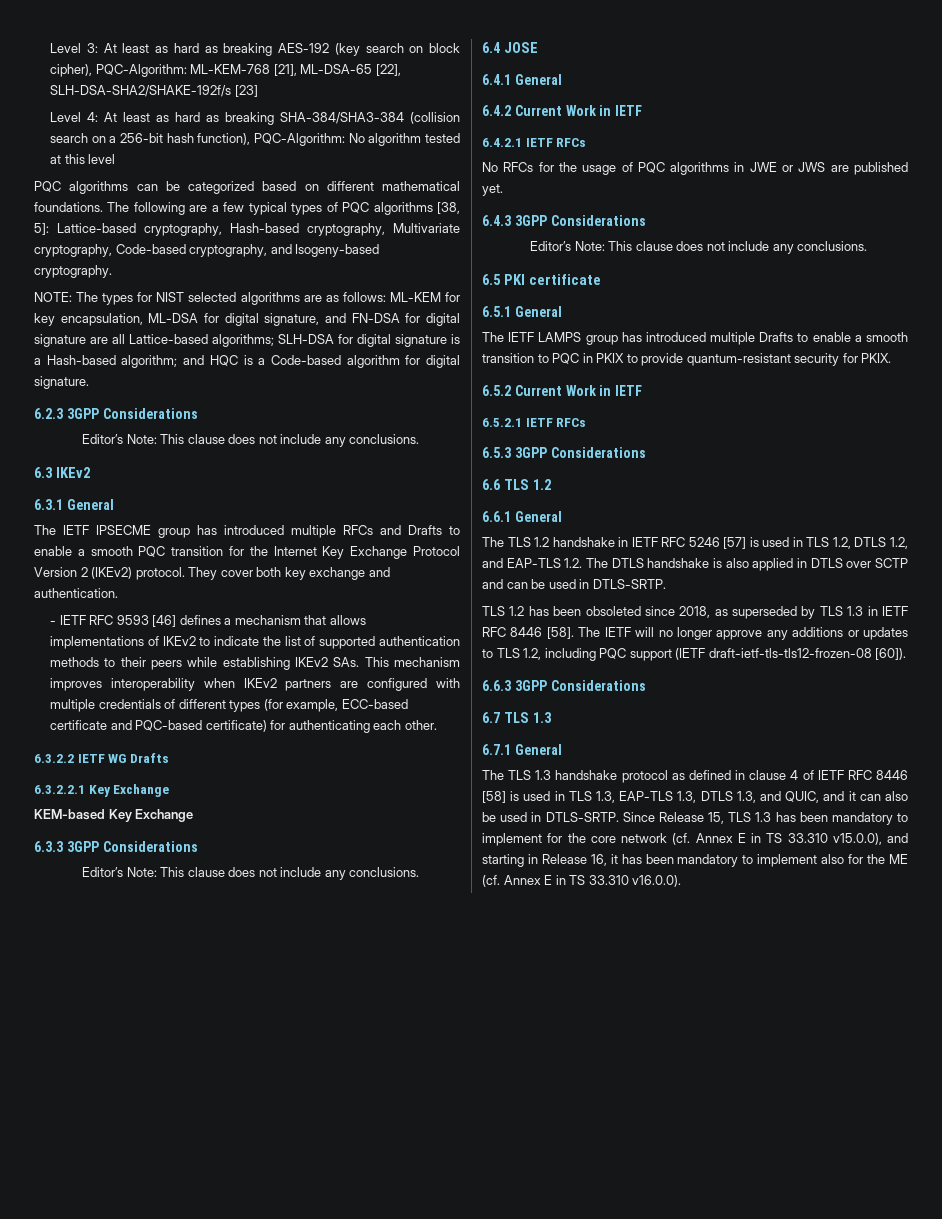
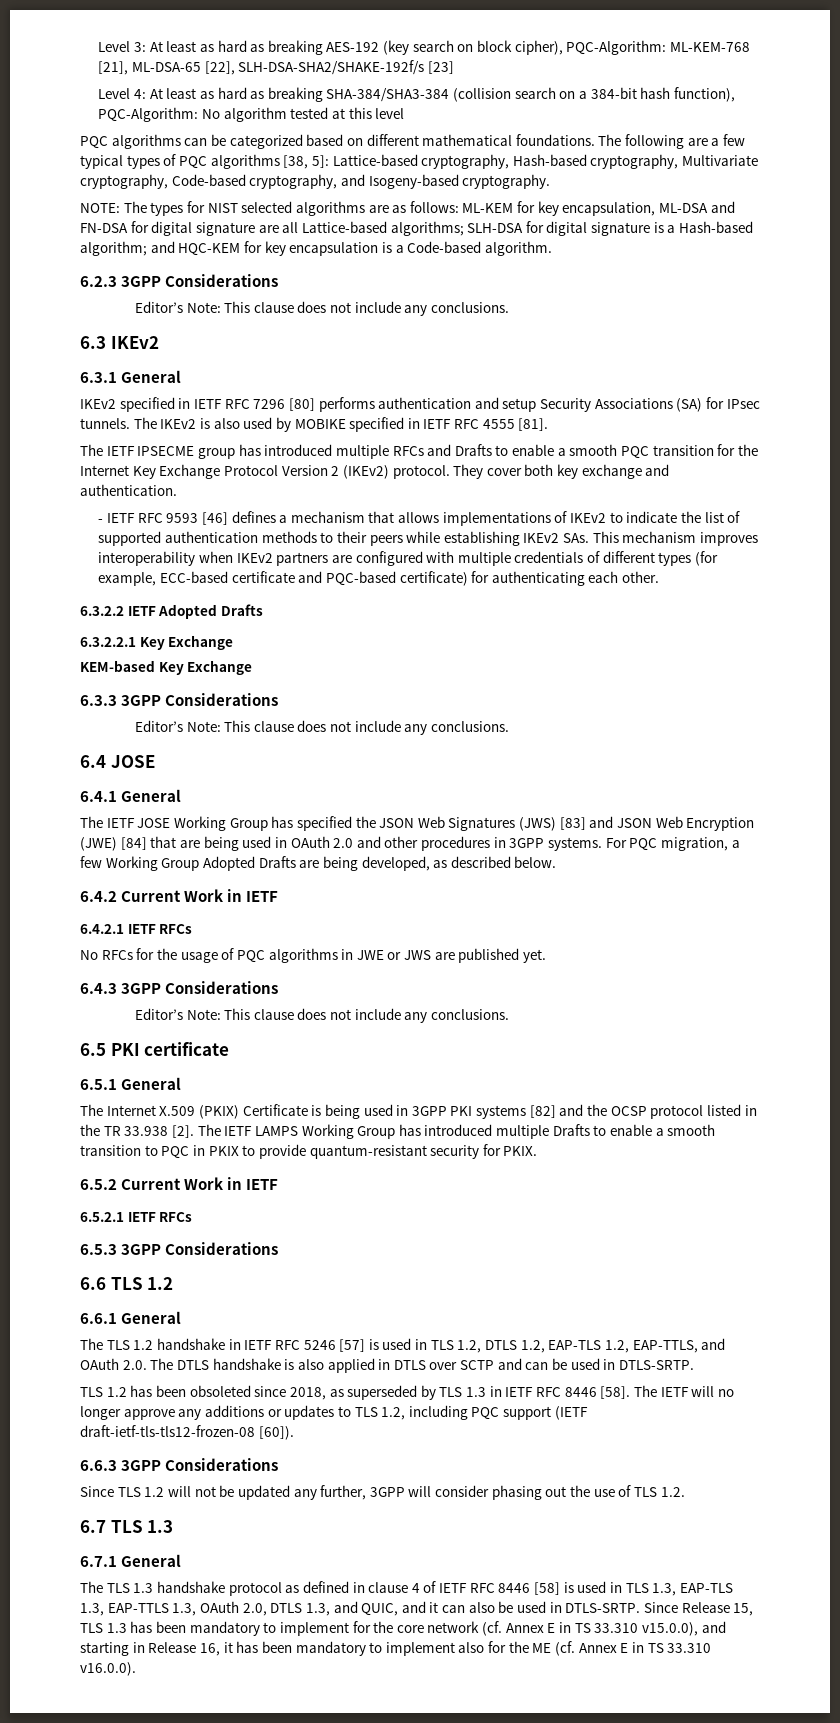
[120,133,164,143] 256-bit -> [590,87,637,99] 384-bit
[204,313,320,326] for digital signature, -> (709, 208) none
[209,355,460,368] [34,376,89,389] HQC is a Code-based algorithm for digital signature. -> [178,241,552,256] HQC-KEM for key encapsulation is a Code-based algorithm.
(114, 504) none -> [80,397,760,412] [80,417,549,432] // IKEv2 specified in IETF RFC 7296 [80] performs authentication and setup Security Associations (SA) for IPsec tunnels. The IKEv2 is also used by MOBIKE specified in IETF RFC 4555 [81].
[108,754,127,763] WG -> [158,604,218,619] Adopted
(562, 79) none -> [80,816,755,831] [80,836,740,851] [80,856,557,871] // The IETF JOSE Working Group has specified the JSON Web Signatures (JWS) [83] and JSON Web Encryption (JWE) [84] that are being used in OAuth 2.0 and other procedures in 3GPP systems. For PQC migration, a few Working Group Adopted Drafts are being developed, as described below.
[508,332,618,345] IETF LAMPS group -> [106,1104,757,1119] [80,1124,396,1139] Internet X.509 (PKIX) Certificate is being used in 3GPP PKI systems [82] and the OCSP protocol listed in the TR 33.938 [2]. The IETF LAMPS Working Group
[482,558,583,568] and EAP-TLS 1.2. -> [548,1338,726,1353] [80,1358,147,1370] EAP-TLS 1.2, EAP-TTLS, and OAuth 2.0.
(646, 685) none -> [80,1485,685,1500] // Since TLS 1.2 will not be updated any further, 3GPP will consider phasing out the use of TLS 1.2.
(697, 797) none -> [107,1601,267,1616] EAP-TTLS 1.3, OAuth 2.0,

